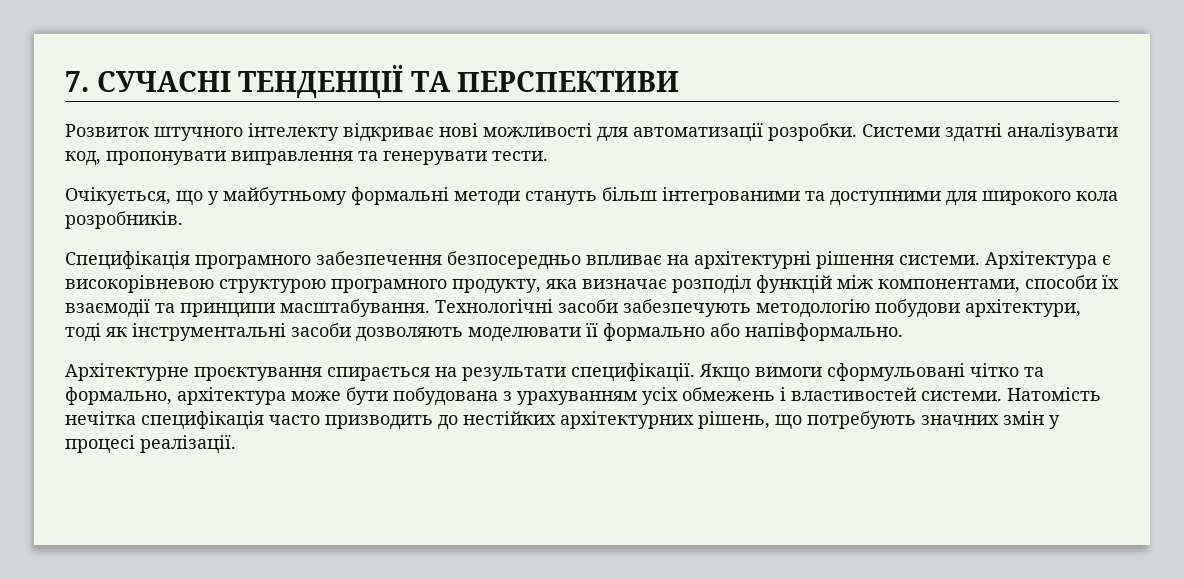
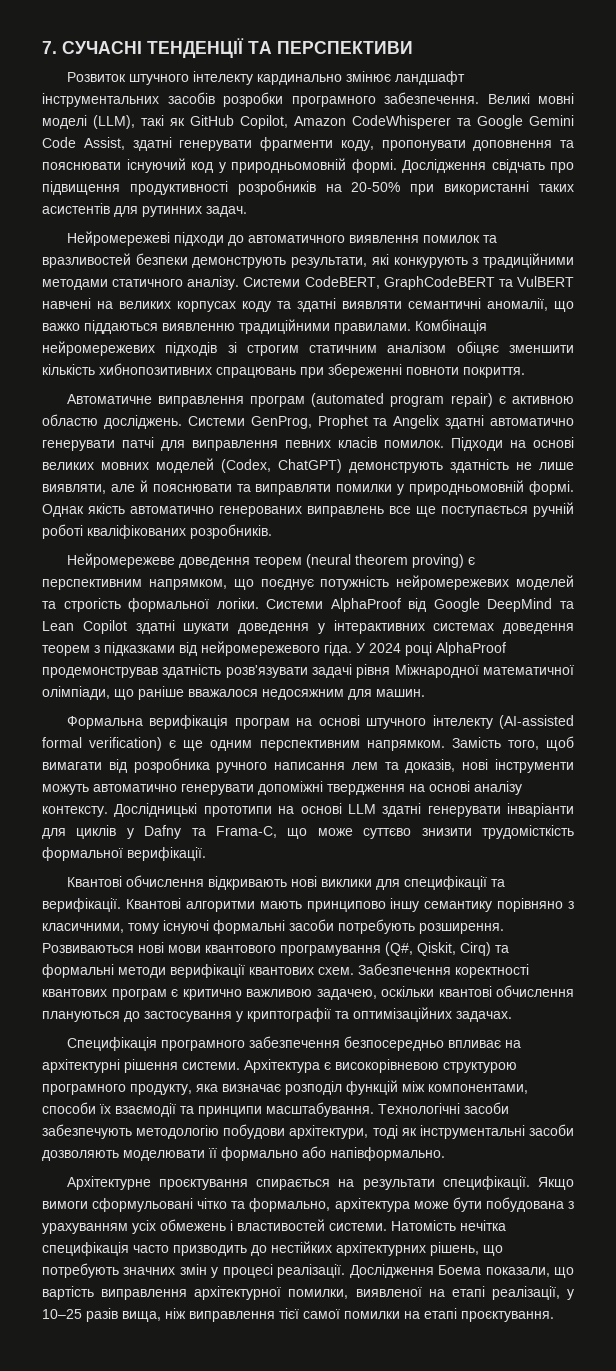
[343,122,1118,142] [65,151,548,166] [65,187,1118,206] [65,211,183,229] відкриває нові можливості для автоматизації розробки. Системи здатні аналізувати код, пропонувати виправлення та генерувати тести. // Очікується, що у майбутньому формальні методи стануть більш інтегрованими та доступними для широкого кола розробників. -> [256,71,465,85] [42,92,574,107] [42,115,574,129] [42,137,574,151] [42,158,574,173] [42,180,574,195] [42,203,247,217] [66,231,497,246] [42,253,574,268] [42,276,575,290] [42,298,574,312] [42,319,487,334] [42,341,574,356] [42,363,525,378] [66,393,574,407] [42,414,574,429] [42,437,574,451] [42,458,574,473] [42,480,575,495] [42,502,574,517] [42,524,272,539] [66,553,475,568] [42,575,574,590] [42,598,574,612] [42,620,574,634] [42,641,506,656] [42,664,574,678] [42,686,425,700] [66,715,574,729] [42,736,574,751] [42,758,574,773] [42,781,522,795] [42,803,574,817] [42,825,574,839] [42,847,206,861] [66,875,505,890] [42,898,574,912] [42,919,504,934] [42,942,509,956] [42,963,529,978] [42,985,574,1000] [42,1007,512,1022] кардинально змінює ландшафт інструментальних засобів розробки програмного забезпечення. Великі мовні моделі (LLM), такі як GitHub Copilot, Amazon CodeWhisperer та Google Gemini Code Assist, здатні генерувати фрагменти коду, пропонувати доповнення та пояснювати існуючий код у природньомовній формі. Дослідження свідчать про підвищення продуктивності розробників на 20-50% при використанні таких асистентів для рутинних задач. // Нейромережеві підходи до автоматичного виявлення помилок та вразливостей безпеки демонструють результати, які конкурують з традиційними методами статичного аналізу. Системи CodeBERT, GraphCodeBERT та VulBERT навчені на великих корпусах коду та здатні виявляти семантичні аномалії, що важко піддаються виявленню традиційними правилами. Комбінація нейромережевих підходів зі строгим статичним аналізом обіцяє зменшити кількість хибнопозитивних спрацювань при збереженні повноти покриття. // Автоматичне виправлення програм (automated program repair) є активною областю досліджень. Системи GenProg, Prophet та Angelix здатні автоматично генерувати патчі для виправлення певних класів помилок. Підходи на основі великих мовних моделей (Codex, ChatGPT) демонструють здатність не лише виявляти, але й пояснювати та виправляти помилки у природньомовній формі. Однак якість автоматично генерованих виправлень все ще поступається ручній роботі кваліфікованих розробників. // Нейромережеве доведення теорем (neural theorem proving) є перспективним напрямком, що поєднує потужність нейромережевих моделей та строгість формальної логіки. Системи AlphaProof від Google DeepMind та Lean Copilot здатні шукати доведення у інтерактивних системах доведення теорем з підказками від нейромережевого гіда. У 2024 році AlphaProof продемонстрував здатність розв'язувати задачі рівня Міжнародної математичної олімпіади, що раніше вважалося недосяжним для машин. // Формальна верифікація програм на основі штучного інтелекту (AI-assisted formal verification) є ще одним перспективним напрямком. Замість того, щоб вимагати від розробника ручного написання лем та доказів, нові інструменти можуть автоматично генерувати допоміжні твердження на основі аналізу контексту. Дослідницькі прототипи на основі LLM здатні генерувати інваріанти для циклів у Dafny та Frama-C, що може суттєво знизити трудомісткість формальної верифікації. // Квантові обчислення відкривають нові виклики для специфікації та верифікації. Квантові алгоритми мають принципово іншу семантику порівняно з класичними, тому існуючі формальні засоби потребують розширення. Розвиваються нові мови квантового програмування (Q#, Qiskit, Cirq) та формальні методи верифікації квантових схем. Забезпечення коректності квантових програм є критично важливою задачею, оскільки квантові обчислення плануються до застосування у криптографії та оптимізаційних задачах.
(236, 444) none -> [349,1264,575,1278] [42,1286,574,1300] [42,1308,554,1322] Дослідження Боема показали, що вартість виправлення архітектурної помилки, виявленої на етапі реалізації, у 10–25 разів вища, ніж виправлення тієї самої помилки на етапі проєктування.

